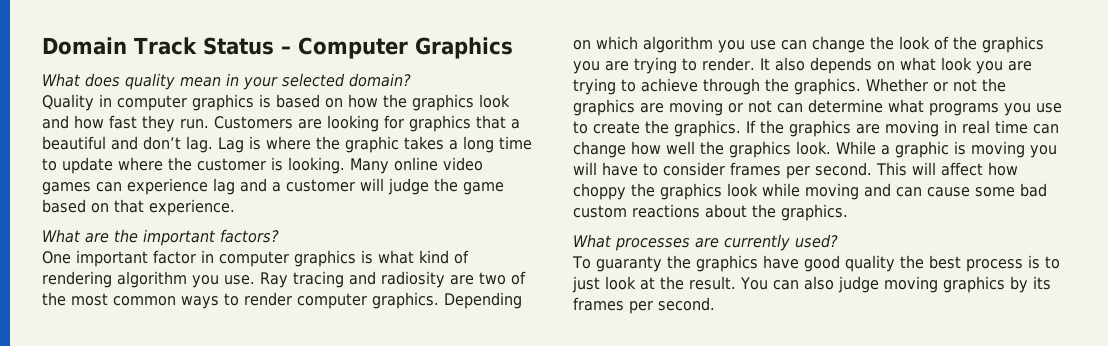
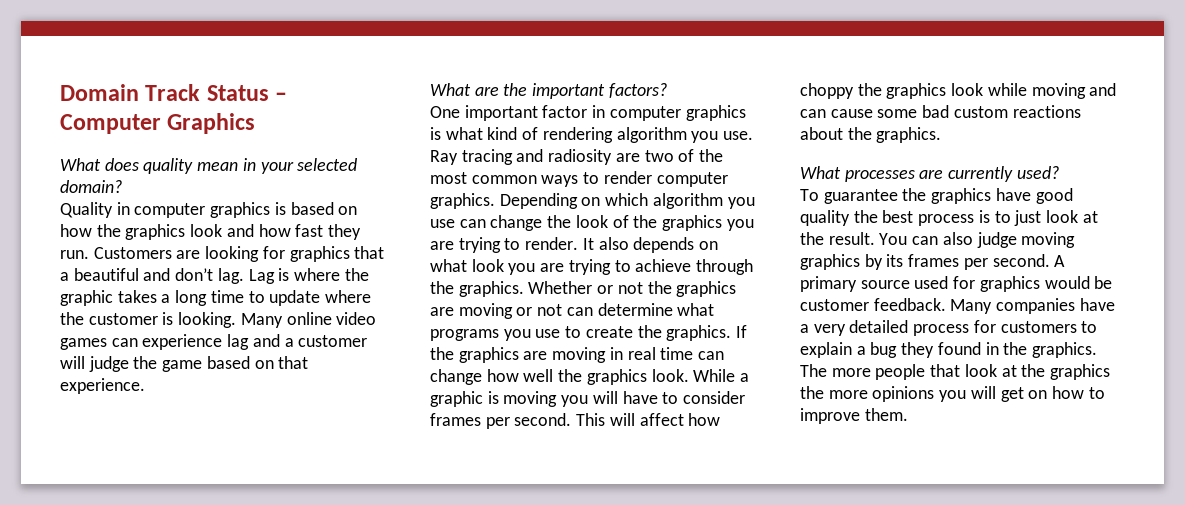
[595,256,662,272] guaranty -> [823,189,898,204] guarantee
(715, 304) none -> [1054,255,1066,267] [800,276,1113,292] [800,298,1115,314] [800,320,1098,336] [800,342,1098,358] [800,364,1111,380] [800,386,1105,402] [800,408,908,424] A primary source used for graphics would be customer feedback. Many companies have a very detailed process for customers to explain a bug they found in the graphics. The more people that look at the graphics the more opinions you will get on how to improve them.

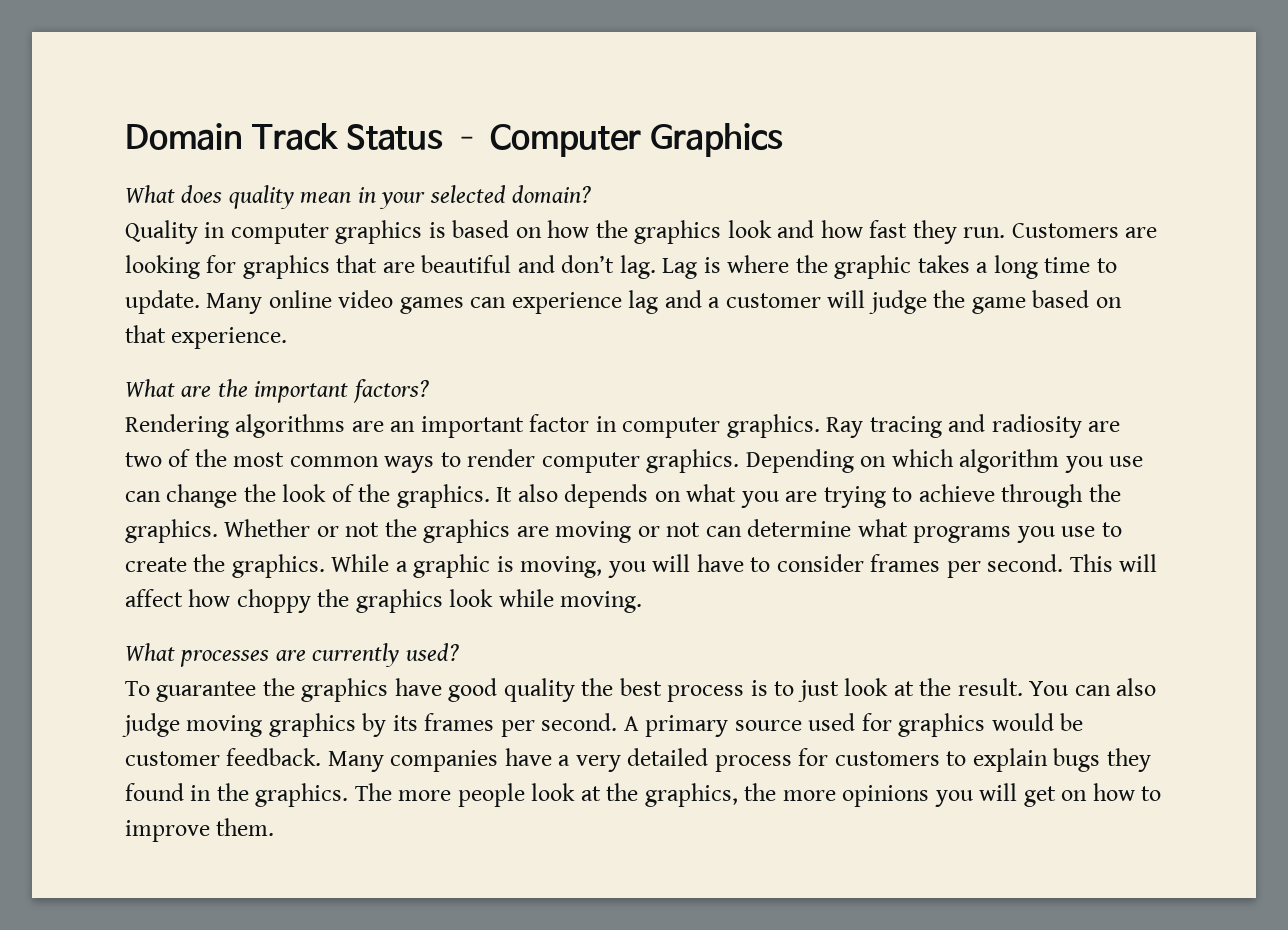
[60,272,69,281] a -> [382,262,415,273] are
[269,290,372,306] [60,312,237,328] update where the customer is looking. -> [125,290,200,314] update.
[430,105,746,121] [430,127,754,143] One important factor in computer graphics is what kind of rendering algorithm you use. -> [125,414,820,438] Rendering algorithms are an important factor in computer graphics.
[662,215,754,231] [430,237,579,253] graphics you are trying to render. -> [396,484,490,508] graphics.
[471,259,504,272] look -> (737, 493) none
[736,325,748,338] [430,347,725,363] [430,369,689,385] If the graphics are moving in real time can change how well the graphics look. -> (325, 566) none
[503,391,558,407] moving -> [520,556,603,578] moving,
[1031,83,1117,99] [800,105,1081,118] [800,127,942,143] moving and can cause some bad custom reactions about the graphics. -> [560,591,643,613] moving.
[856,342,898,358] a bug -> [1053,748,1101,772] bugs
[930,364,1111,380] that look at the graphics -> [531,783,738,807] look at the graphics,

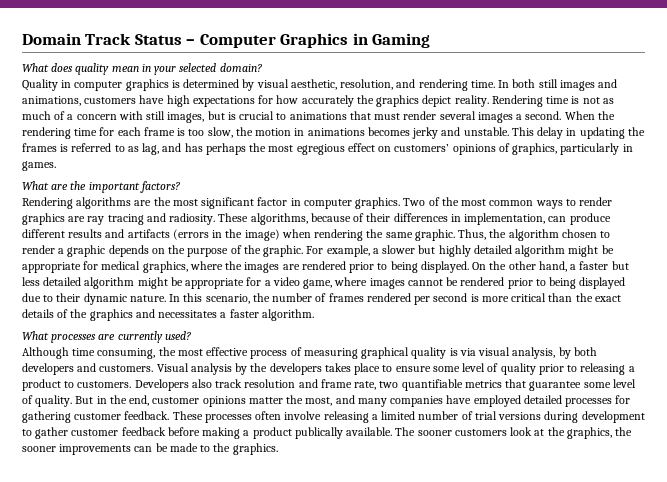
(783, 140) none -> [352,33,431,48] in Gaming
[452,220,1158,244] [125,255,1117,279] [125,290,1122,314] [125,325,288,349] based on how the graphics look and how fast they run. Customers are looking for graphics that are beautiful and don’t lag. Lag is where the graphic takes a long time to update. Many online video games can experience lag and a customer will judge the game based on that experience. -> [183,79,618,91] [22,95,614,107] [22,111,615,123] [22,127,645,139] [22,143,633,155] [22,161,56,171] determined by visual aesthetic, resolution, and rendering time. In both still images and animations, customers have high expectations for how accurately the graphics depict reality. Rendering time is not as much of a concern with still images, but is crucial to animations that must render several images a second. When the rendering time for each frame is too slow, the motion in animations becomes jerky and unstable. This delay in updating the frames is referred to as lag, and has perhaps the most egregious effect on customers’ opinions of graphics, particularly in games.
[390,416,524,438] an important -> [153,197,255,209] the most significant
[826,414,1121,438] [125,452,162,467] Ray tracing and radiosity are two -> [403,198,426,206] Two
[541,449,1144,473] [125,484,1121,508] [125,519,1122,543] [125,554,1158,578] [125,589,643,613] computer graphics. Depending on which algorithm you use can change the look of the graphics. It also depends on what you are trying to achieve through the graphics. Whether or not the graphics are moving or not can determine what programs you use to create the graphics. While a graphic is moving, you will have to consider frames per second. This will affect how choppy the graphics look while moving. -> [22,213,611,225] [22,229,611,241] [22,245,614,257] [22,261,629,273] [22,277,626,289] [22,293,621,305] [22,309,314,321] graphics are ray tracing and radiosity. These algorithms, because of their differences in implementation, can produce different results and artifacts (errors in the image) when rendering the same graphic. Thus, the algorithm chosen to render a graphic depends on the purpose of the graphic. For example, a slower but highly detailed algorithm might be appropriate for medical graphics, where the images are rendered prior to being displayed. On the other hand, a faster but less detailed algorithm might be appropriate for a video game, where images cannot be rendered prior to being displayed due to their dynamic nature. In this scenario, the number of frames rendered per second is more critical than the exact details of the graphics and necessitates a faster algorithm.
[125,678,1157,702] [122,713,1084,737] [125,748,1151,772] [125,783,525,807] To guarantee the graphics have good quality the best process is to just look at the result. You can also judge moving graphics by its frames per second. A primary source used for graphics would be customer feedback. Many companies have a very detailed process for customers to explain bugs they found in the graphics. The more people -> [22,347,597,359] [22,363,635,375] [22,379,636,391] [22,395,631,407] [22,411,645,423] [22,427,507,439] Although time consuming, the most effective process of measuring graphical quality is via visual analysis, by both developers and customers. Visual analysis by the developers takes place to ensure some level of quality prior to releasing a product to customers. Developers also track resolution and frame rate, two quantifiable metrics that guarantee some level of quality. But in the end, customer opinions matter the most, and many companies have employed detailed processes for gathering customer feedback. These processes often involve releasing a limited number of trial versions during development to gather customer feedback before making a product publically available. The sooner customers
[782,783,1162,807] [125,818,275,842] more opinions you will get on how to improve them. -> [22,443,278,455] sooner improvements can be made to the graphics.

